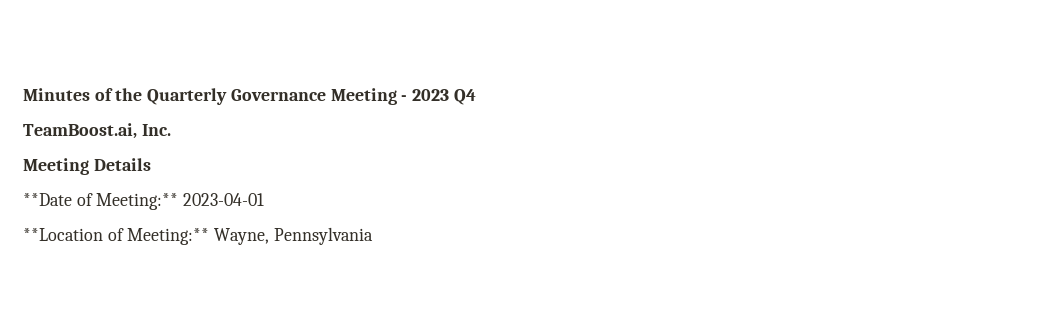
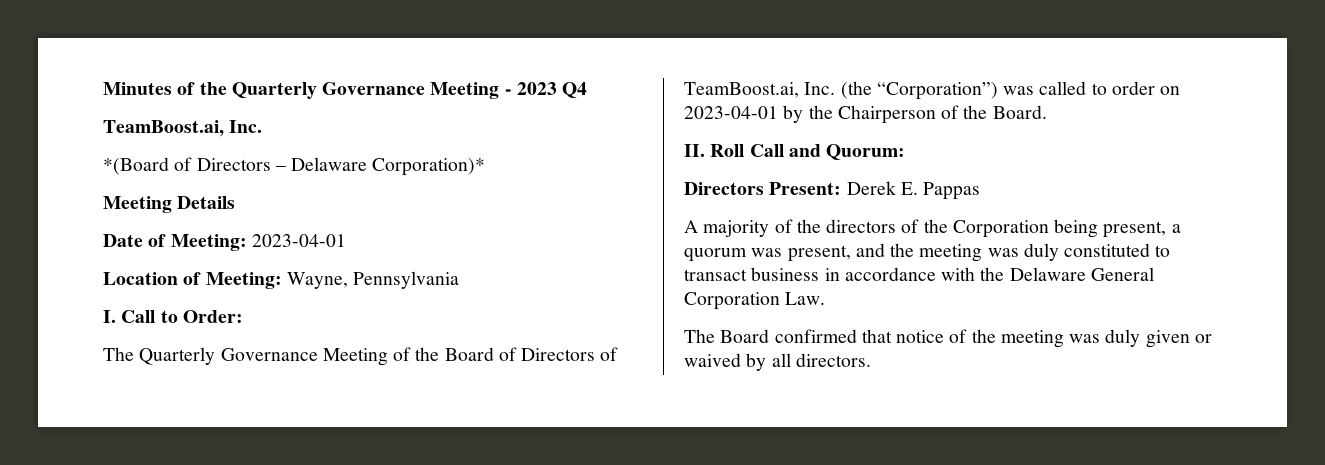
[23,158,151,175] [23,193,265,210] [23,227,373,245] Meeting Details // **Date of Meeting:** 2023-04-01 // **Location of Meeting:** Wayne, Pennsylvania -> [103,157,486,176] [103,196,236,213] [103,234,346,251] [103,271,460,289] [103,310,243,323] [103,347,619,366] [684,81,1181,100] [684,105,1047,124] [684,144,906,160] [684,181,981,200] [684,219,1181,238] [684,243,1171,262] [684,267,1154,281] [684,292,826,310] [684,329,1212,348] [684,353,871,371] *(Board of Directors – Delaware Corporation)* // Meeting Details // Date of Meeting: 2023-04-01 // Location of Meeting: Wayne, Pennsylvania // I. Call to Order: // The Quarterly Governance Meeting of the Board of Directors of TeamBoost.ai, Inc. (the “Corporation”) was called to order on 2023-04-01 by the Chairperson of the Board. // II. Roll Call and Quorum: // Directors Present: Derek E. Pappas // A majority of the directors of the Corporation being present, a quorum was present, and the meeting was duly constituted to transact business in accordance with the Delaware General Corporation Law. // The Board confirmed that notice of the meeting was duly given or waived by all directors.

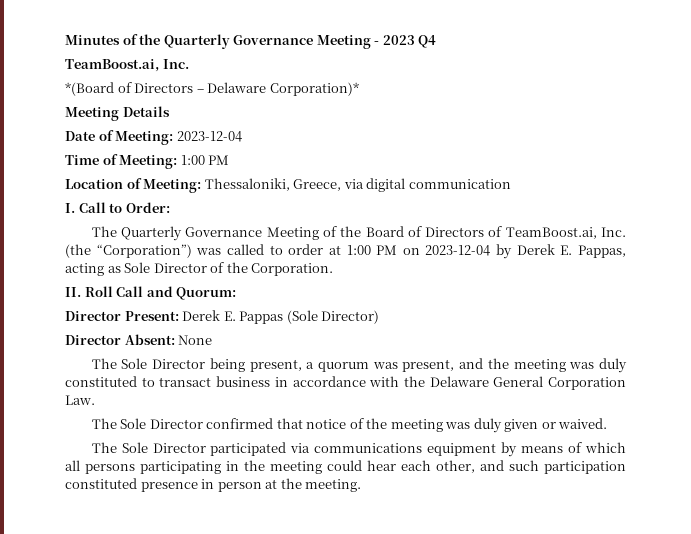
[251,234,346,247] [103,271,460,289] 2023-04-01 // Location of Meeting: Wayne, Pennsylvania -> [176,131,242,142] [65,154,230,169] [65,178,511,193] 2023-12-04 // Time of Meeting: 1:00 PM // Location of Meeting: Thessaloniki, Greece, via digital communication
[1160,86,1181,95] [684,105,1047,124] on 2023-04-01 by the Chairperson of the Board. -> [328,244,627,259] [65,262,334,276] at 1:00 PM on 2023-12-04 by Derek E. Pappas, acting as Sole Director of the Corporation.
[684,182,764,195] Directors -> [65,311,121,321] Director
[684,219,1049,238] // A majority of the directors of the Corporation -> [286,310,380,324] [65,334,213,345] [91,358,206,369] (Sole Director) // Director Absent: None // The Sole Director
[720,329,770,343] Board -> [120,418,203,429] Sole Director
[684,353,871,371] waived by all directors. -> [558,418,608,429] [91,442,626,457] [65,460,626,474] [65,478,362,492] waived. // The Sole Director participated via communications equipment by means of which all persons participating in the meeting could hear each other, and such participation constituted presence in person at the meeting.

